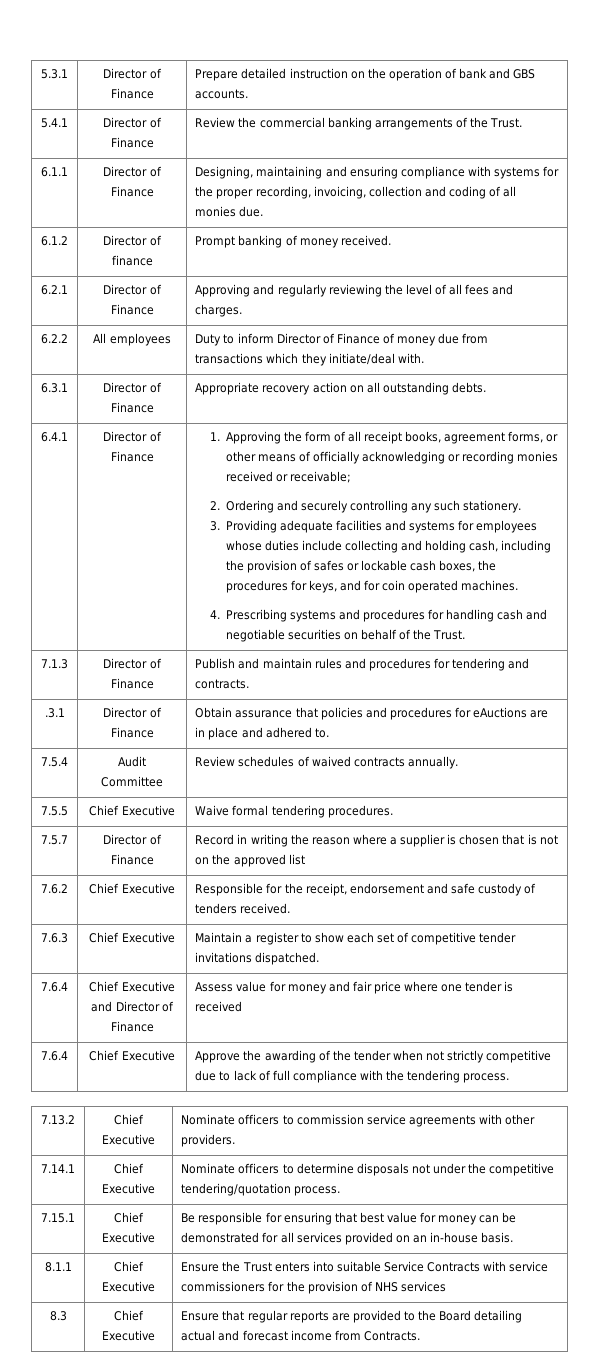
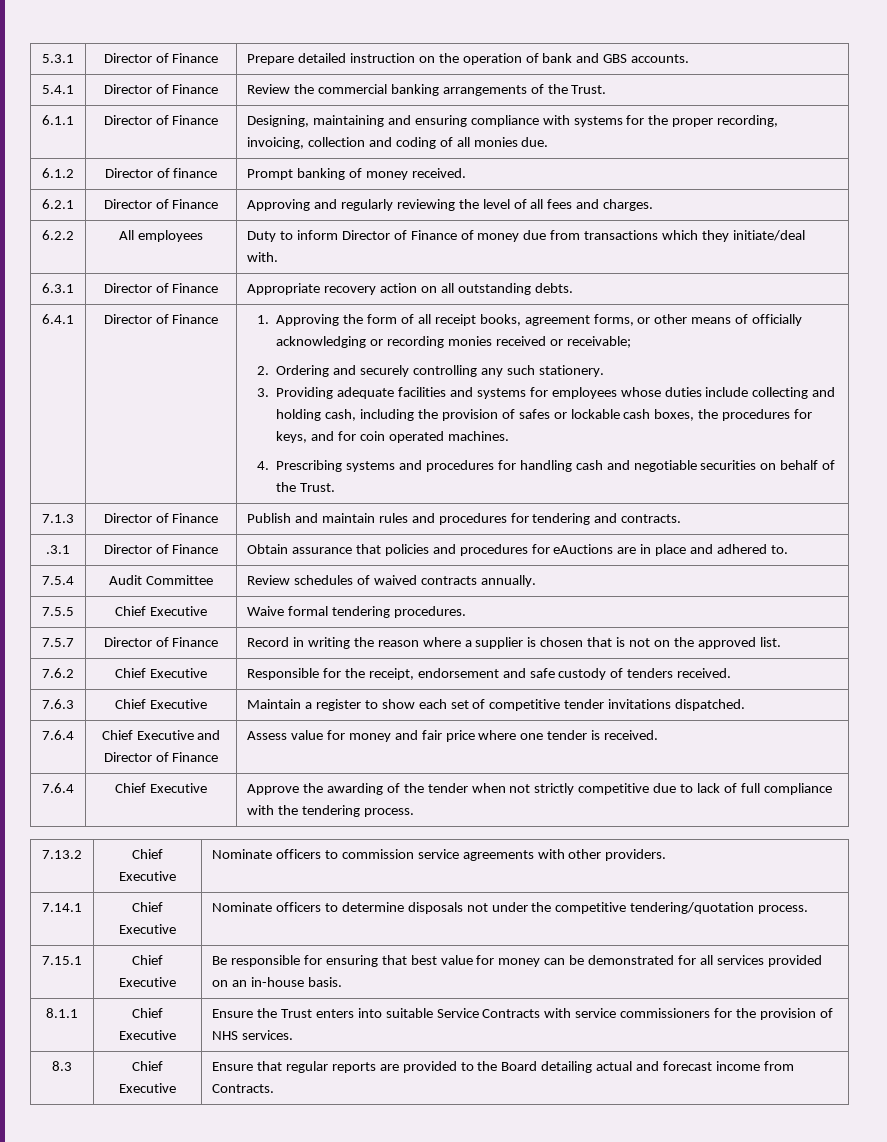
[288,854,305,865] list -> [759,637,781,647] list.
[195,1001,243,1012] received -> [604,730,659,740] received.
[400,1281,446,1292] services -> [241,1030,293,1040] services.

